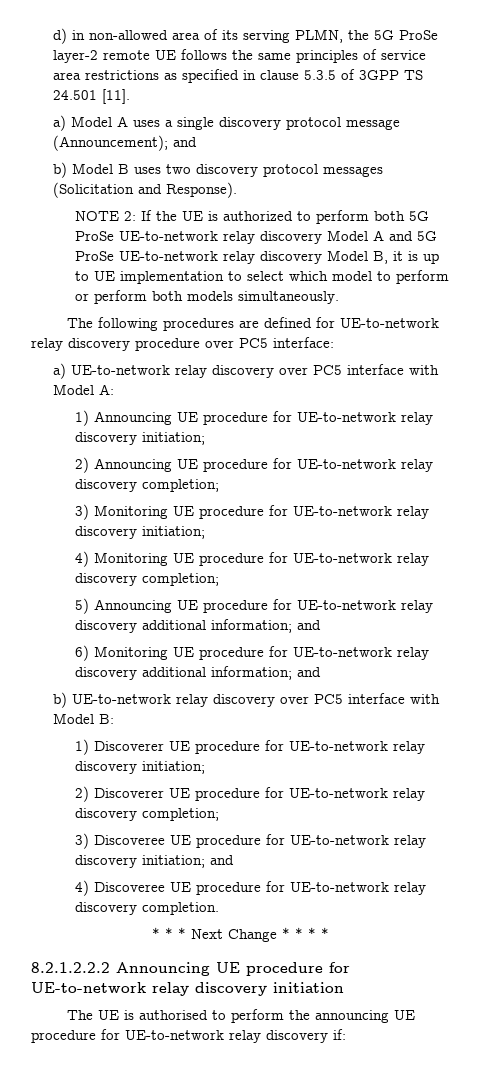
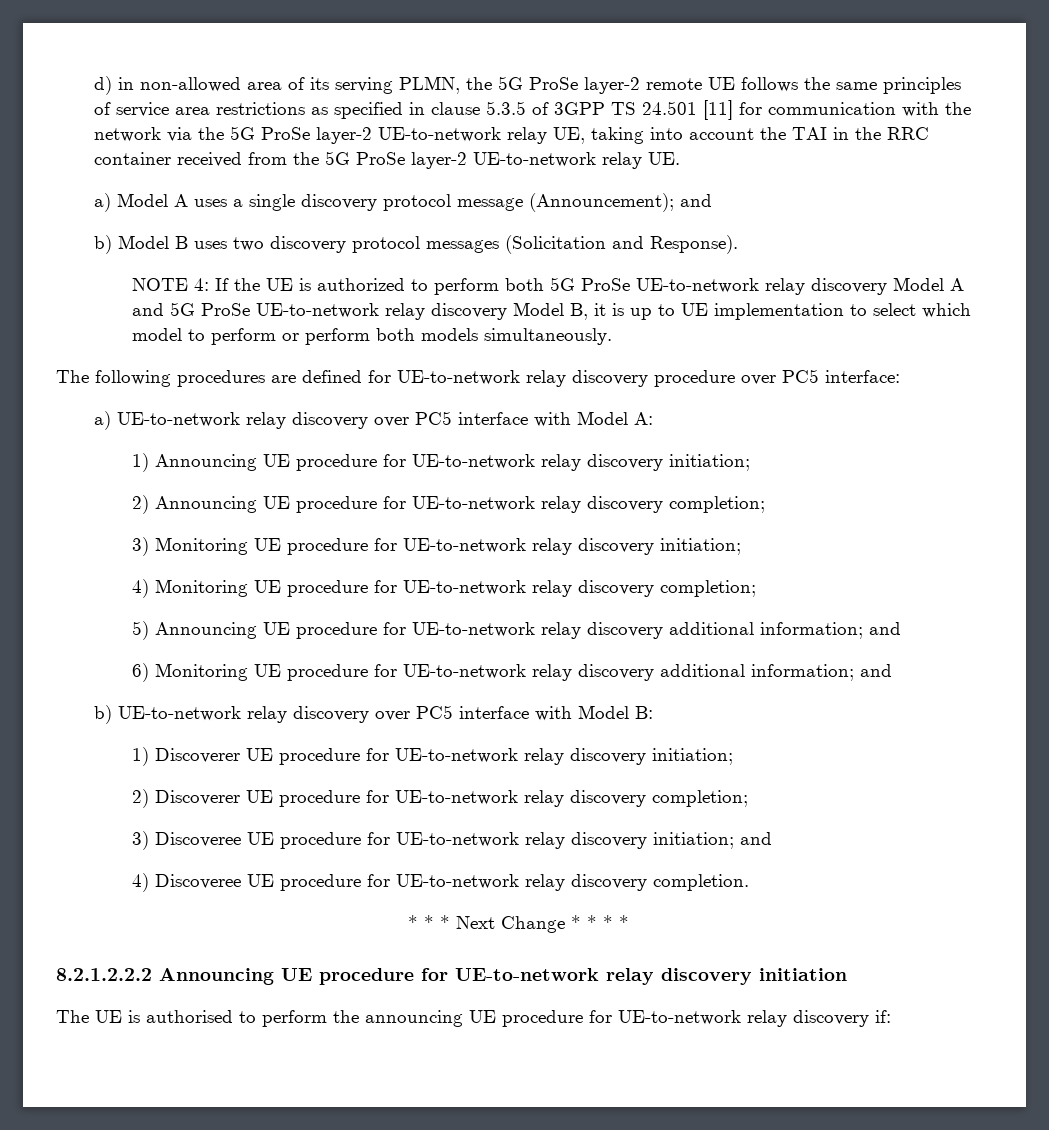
[102,89,131,104] [11]. -> [702,100,971,120] [93,126,929,144] [93,151,680,169] [11] for communication with the network via the 5G ProSe layer-2 UE-to-network relay UE, taking into account the TAI in the RRC container received from the 5G ProSe layer-2 UE-to-network relay UE.
[124,211,137,221] 2: -> [193,278,209,291] 4:

